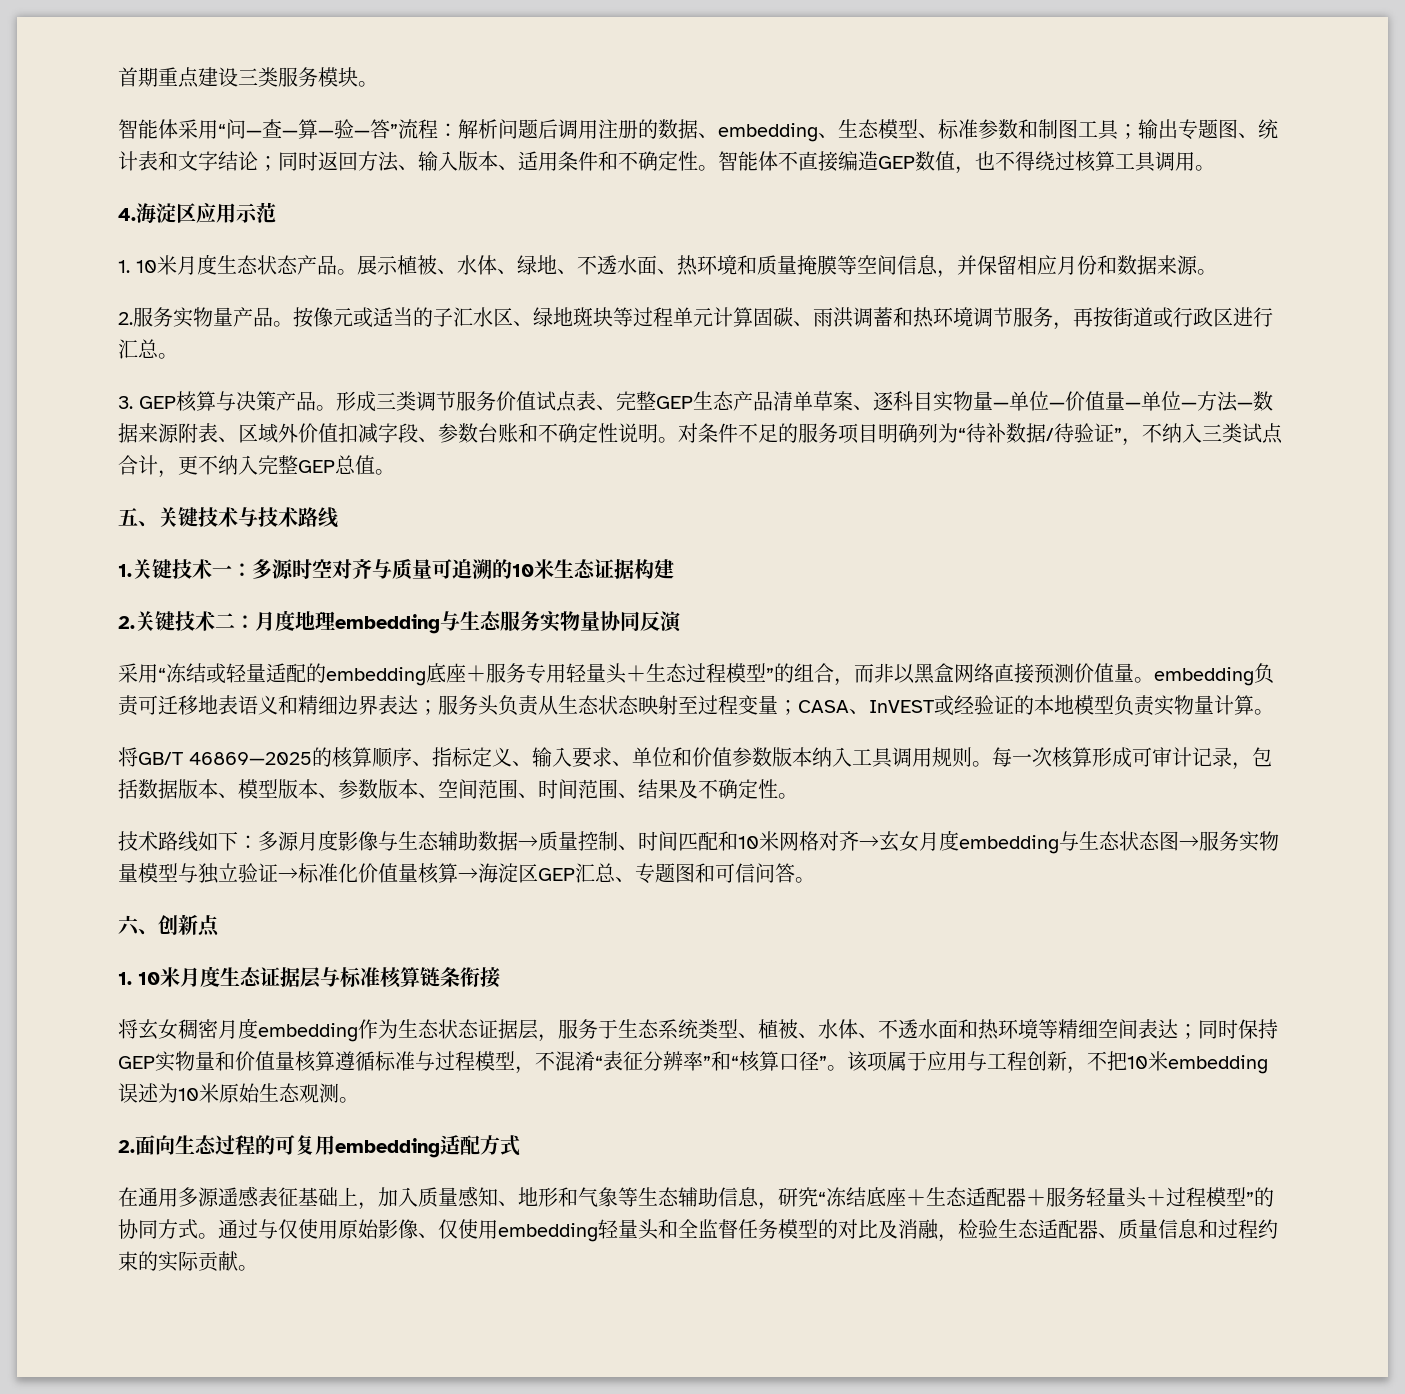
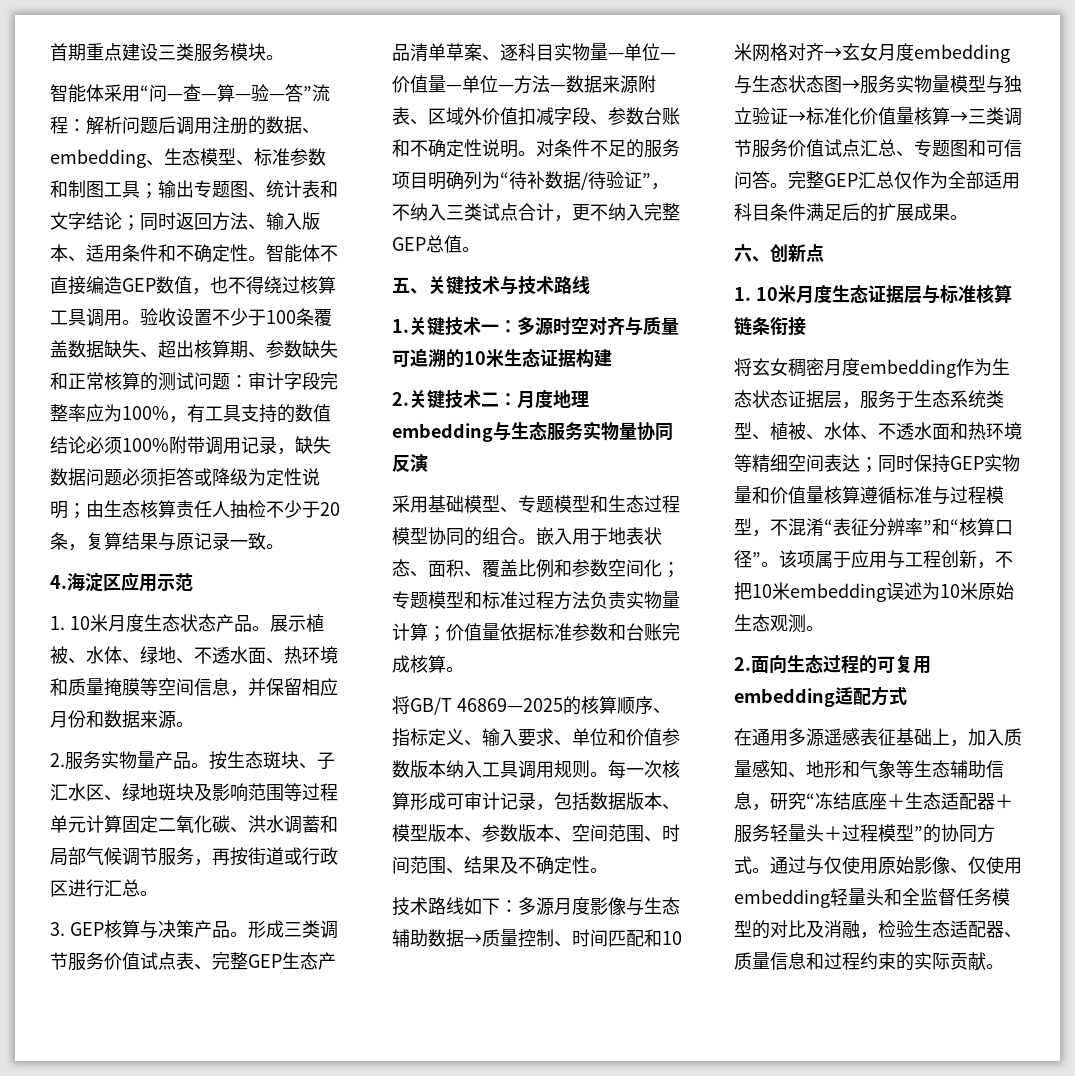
(1215, 168) none -> [140,308,332,327] [50,340,338,358] [50,372,338,391] [50,404,331,423] [50,436,331,455] [50,468,320,487] [50,500,340,519] [50,532,284,551] 验收设置不少于100条覆盖数据缺失、超出核算期、参数缺失和正常核算的测试问题：审计字段完整率应为100%，有工具支持的数值结论必须100%附带调用记录，缺失数据问题必须拒答或降级为定性说明；由生态核算责任人抽检不少于20条，复算结果与原记录一致。
[313,307,433,328] 像元或适当的 -> [227,751,317,769] 生态斑块、
(613, 317) none -> [194,783,284,802] 及影响范围
[773,307,973,328] 碳、雨洪调蓄和热环境 -> [140,815,338,834] [50,847,122,866] 定二氧化碳、洪水调蓄和局部气候
[158,663,1274,686] [118,695,1234,716] “冻结或轻量适配的embedding底座＋服务专用轻量头＋生态过程模型”的组合，而非以黑盒网络直接预测价值量。embedding负责可迁移地表语义和精细边界表达；服务头负责从生态状态映射至过程变量；CASA、InVEST或经验证的本地模型负责实物量计 -> [428,495,680,513] [392,527,662,546] [392,559,680,578] [392,591,680,610] [392,623,680,642] [392,655,428,673] 基础模型、专题模型和生态过程模型协同的组合。嵌入用于地表状态、面积、覆盖比例和参数空间化；专题模型和标准过程方法负责实物量计算；价值量依据标准参数和台账完成核
[478,863,575,883] 海淀区GEP -> [968,107,1022,126] [734,139,860,158] 三类调节服务价值试点
(815, 880) none -> [788,171,1020,189] [734,203,968,222] 完整GEP汇总仅作为全部适用科目条件满足后的扩展成果。

